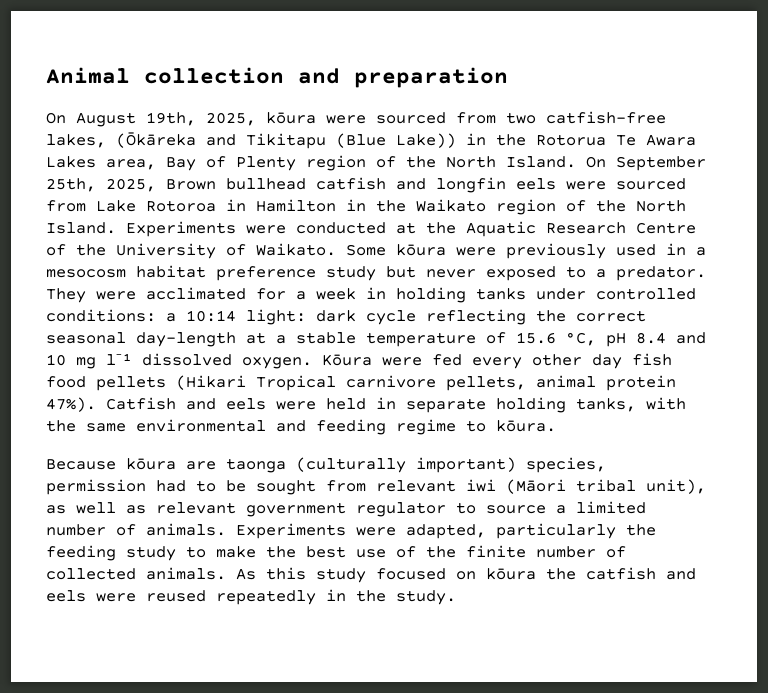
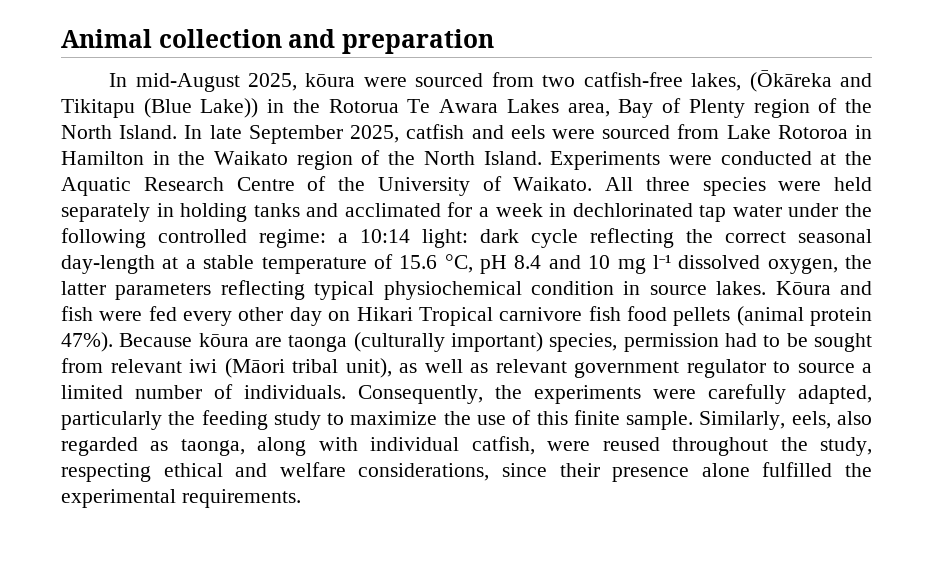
[46,112,196,127] On August 19th, -> [109,73,240,92] In mid-August
[586,156,706,171] [46,177,506,193] On September 25th, 2025, Brown bullhead catfish and longfin -> [184,124,504,144] In late September 2025, catfish and
[346,243,706,259] [46,265,706,281] [46,288,136,303] Some kōura were previously used in a mesocosm habitat preference study but never exposed to a predator. They were -> [605,177,872,196] [61,203,339,222] All three species were held separately in holding tanks and
[396,287,696,303] [46,309,156,322] holding tanks under controlled conditions: -> [572,203,872,222] [61,228,326,248] dechlorinated tap water under the following controlled regime:
[242,354,372,369] oxygen. Kōura -> [767,255,872,274] [61,280,872,300] [61,306,93,321] oxygen, the latter parameters reflecting typical physiochemical condition in source lakes. Kōura and fish
[632,353,672,366] [46,375,676,391] [46,397,686,413] [46,419,556,435] fish food pellets (Hikari Tropical carnivore pellets, animal protein 47%). Catfish and eels were held in separate holding tanks, with the same environmental and feeding regime to kōura. // -> [328,306,873,326] [61,332,113,352] on Hikari Tropical carnivore fish food pellets (animal protein 47%).
[146,523,396,539] animals. Experiments were -> [244,384,786,404] individuals. Consequently, the experiments were carefully
[216,545,626,558] [46,567,696,583] [46,589,456,605] make the best use of the finite number of collected animals. As this study focused on kōura the catfish and eels were reused repeatedly in the study. -> [350,410,873,430] [61,436,873,456] [61,462,873,482] [61,489,301,508] maximize the use of this finite sample. Similarly, eels, also regarded as taonga, along with individual catfish, were reused throughout the study, respecting ethical and welfare considerations, since their presence alone fulfilled the experimental requirements.

